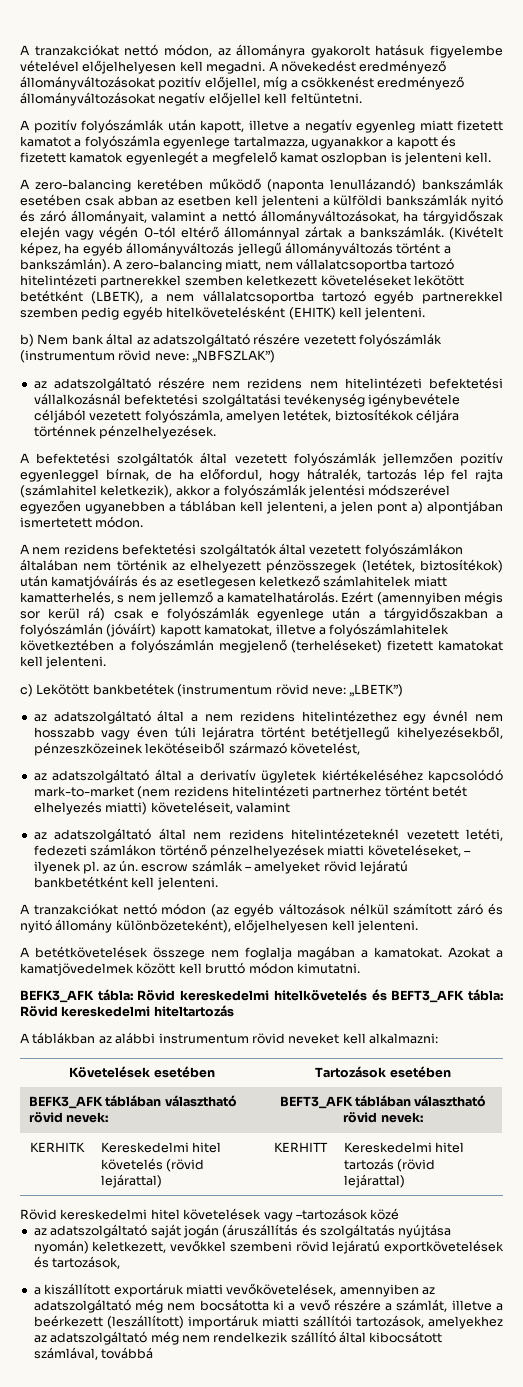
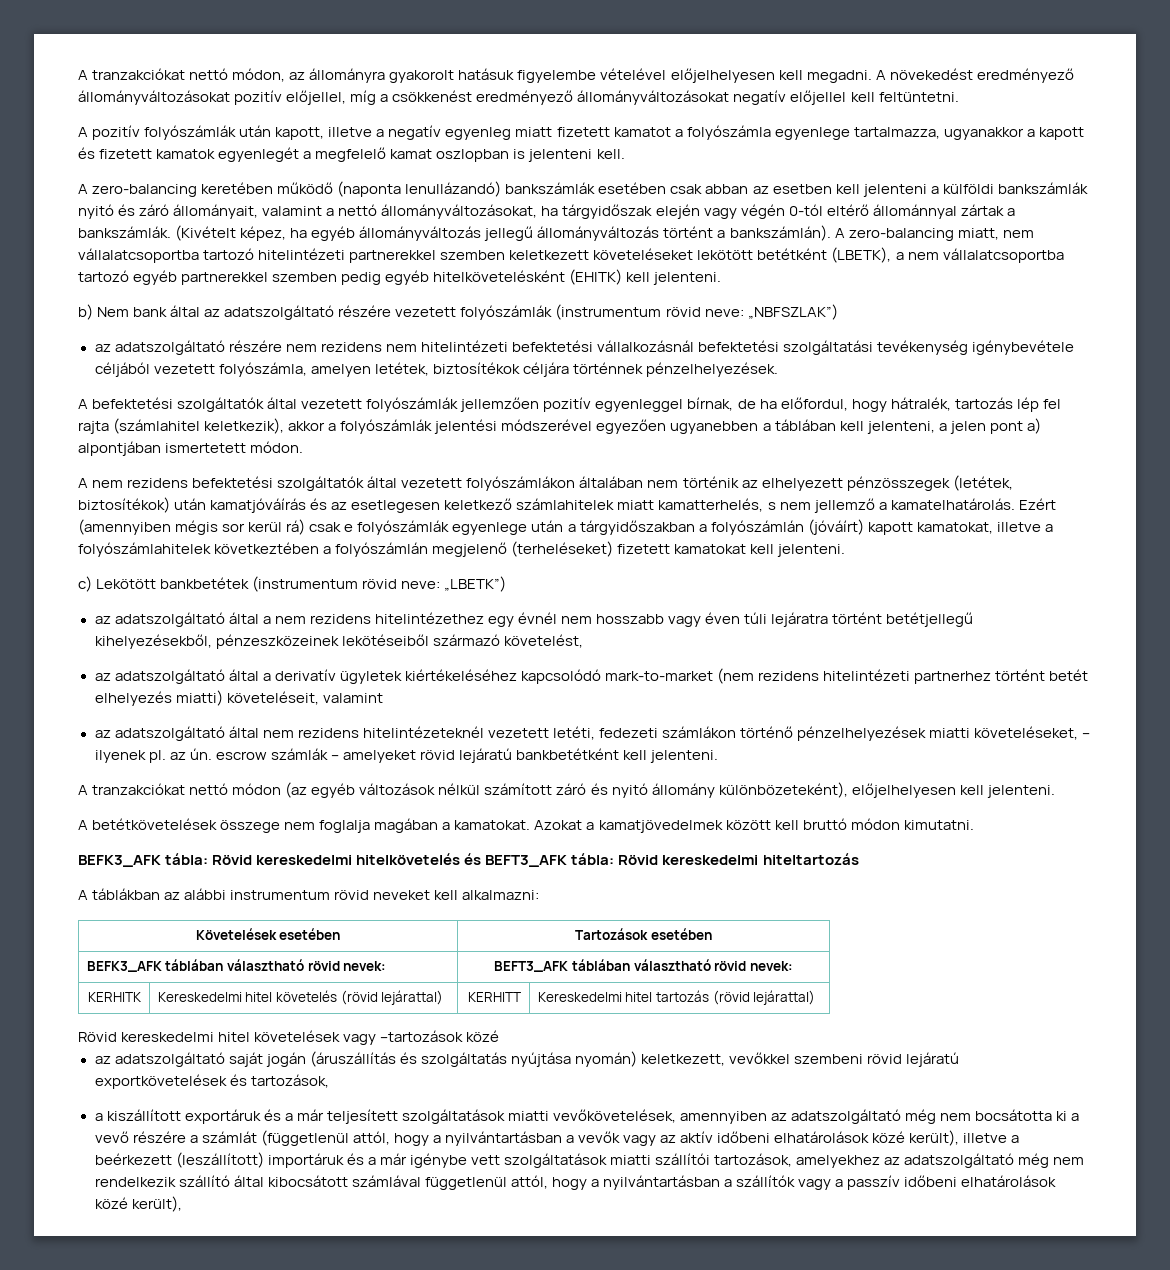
(184, 1290) none -> [263,1109,505,1124] és a már teljesített szolgáltatások
[396,1299,448,1312] számlát, -> [201,1130,960,1146] számlát (függetlenül attól, hogy a nyilvántartásban a vevők vagy az aktív időbeni elhatárolások közé került),
(259, 1322) none -> [346,1153,607,1168] és a már igénybe vett szolgáltatások
[33,1347,154,1360] számlával, továbbá -> [351,1175,1057,1190] [94,1196,182,1212] számlával függetlenül attól, hogy a nyilvántartásban a szállítók vagy a passzív időbeni elhatárolások közé került),

